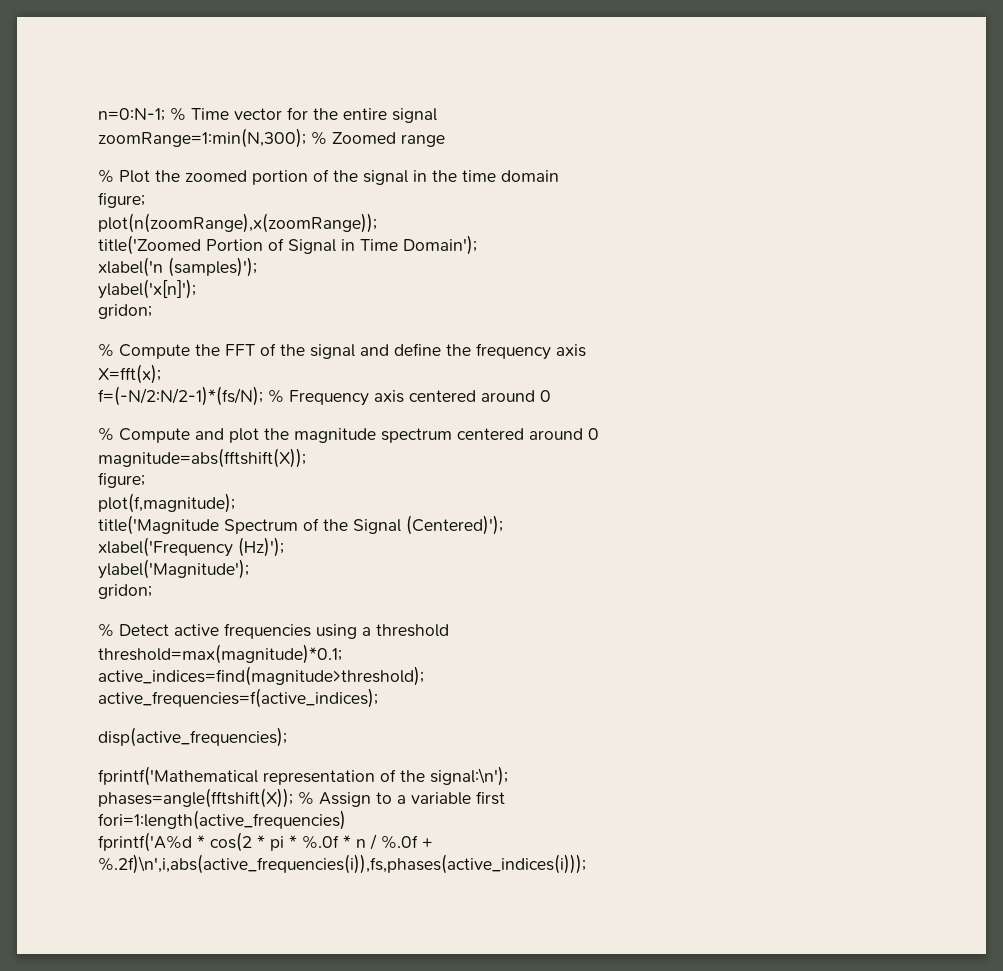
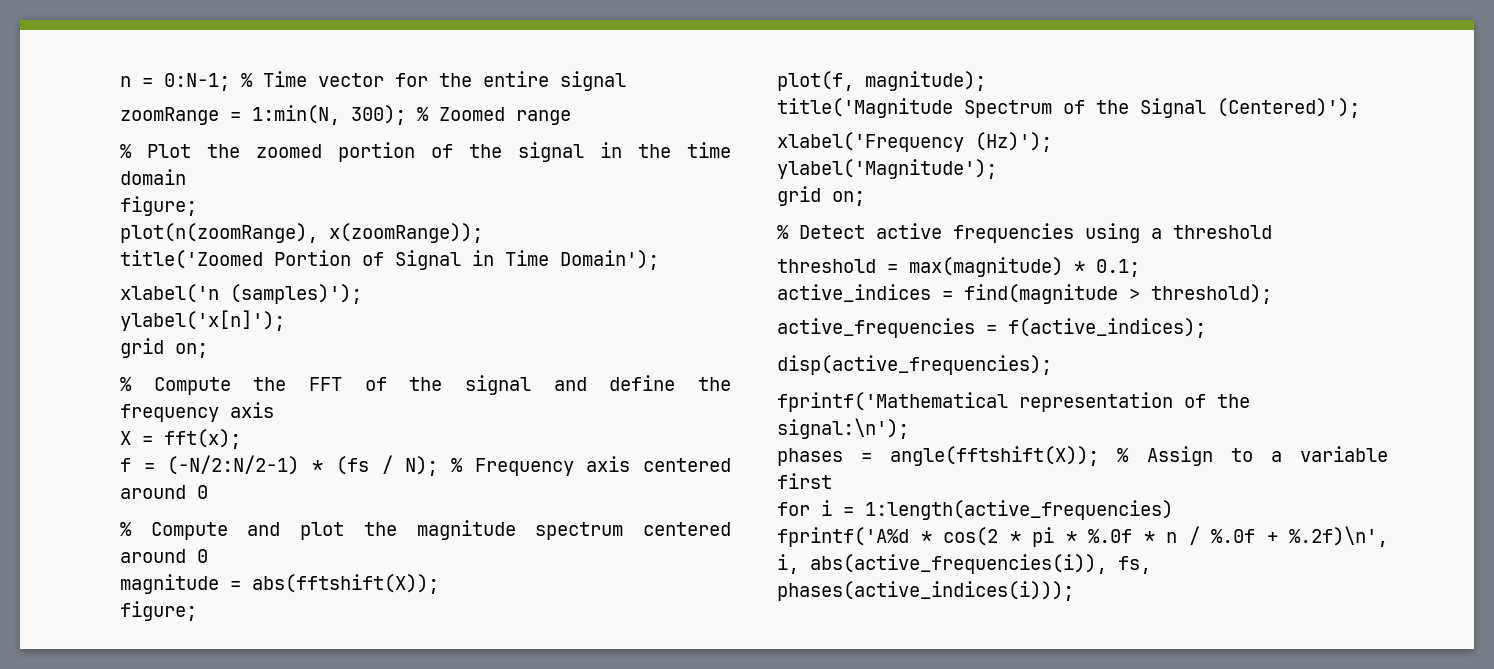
[98,108,165,121] n=0:N-1; -> [120,73,230,91] n = 0:N-1;
[98,128,306,148] zoomRange=1:min(N,300); -> [120,105,406,125] zoomRange = 1:min(N, 300);
[98,213,377,233] plot(n(zoomRange),x(zoomRange)); -> [120,223,483,243] plot(n(zoomRange), x(zoomRange));
[98,304,152,319] gridon; -> [120,338,208,358] grid on;
[98,364,161,384] [98,386,263,406] X=fft(x); // f=(-N/2:N/2-1)*(fs/N); -> [120,429,241,449] [120,455,439,476] X = fft(x); // f = (-N/2:N/2-1) * (fs / N);
[98,448,306,468] [98,472,145,488] [98,493,235,513] magnitude=abs(fftshift(X)); // figure; // plot(f,magnitude); -> [120,574,439,594] [120,601,197,621] [777,71,986,91] magnitude = abs(fftshift(X)); // figure; // plot(f, magnitude);
[98,584,152,599] gridon; -> [777,186,865,206] grid on;
[98,644,342,664] [98,666,424,686] [98,688,378,708] threshold=max(magnitude)*0.1; // active_indices=find(magnitude>threshold); // active_frequencies=f(active_indices); -> [777,257,1140,277] [777,284,1272,304] [777,318,1206,338] threshold = max(magnitude) * 0.1; // active_indices = find(magnitude > threshold); // active_frequencies = f(active_indices);
[98,788,293,808] phases=angle(fftshift(X)); -> [777,446,1100,466] phases = angle(fftshift(X));
[98,810,346,830] fori=1:length(active_frequencies) -> [777,500,1173,520] for i = 1:length(active_frequencies)
[98,854,586,874] %.2f)\n',i,abs(active_frequencies(i)),fs,phases(active_indices(i))); -> [1289,526,1388,547] [777,554,1151,574] [777,581,1074,601] %.2f)\n', i, abs(active_frequencies(i)), fs, phases(active_indices(i)));

